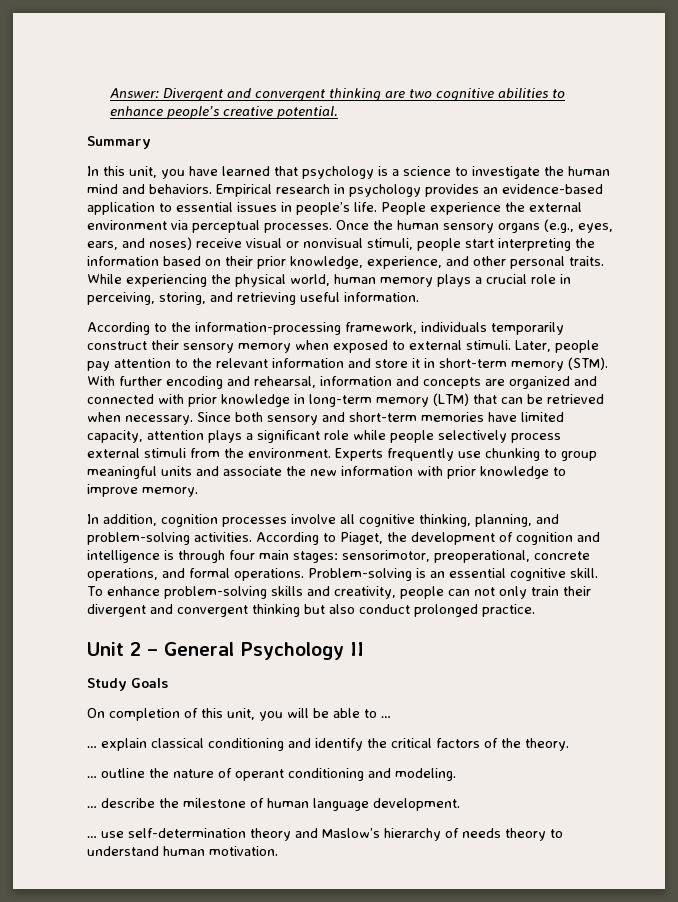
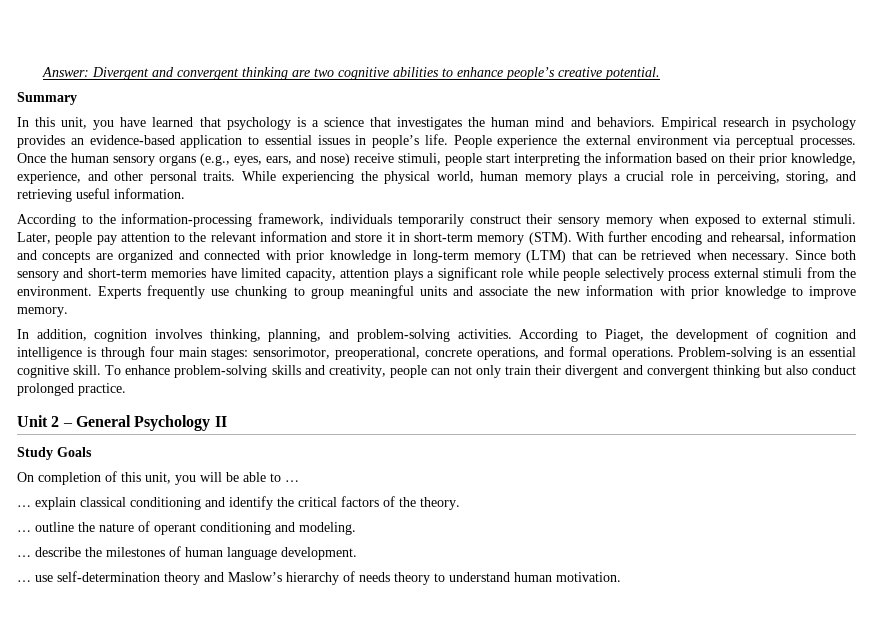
[455,166,540,179] to investigate -> [370,117,463,130] that investigates
[149,237,363,250] noses) receive visual or nonvisual -> [320,153,394,166] nose) receive
[222,514,415,527] processes involve all cognitive -> [155,329,203,339] involves
[183,798,246,808] milestone -> [106,547,165,557] milestones

